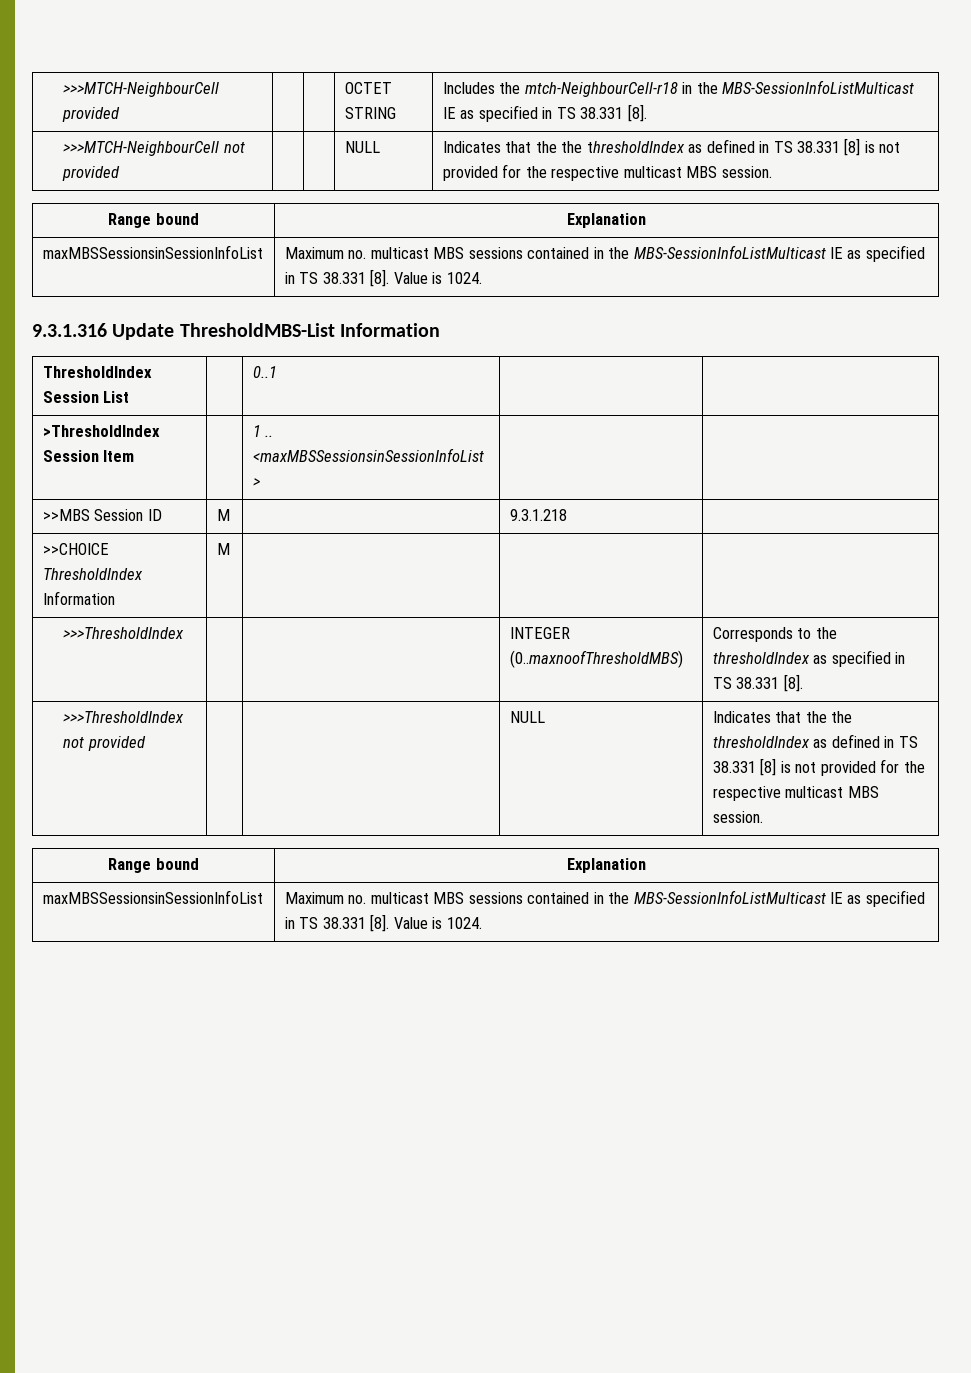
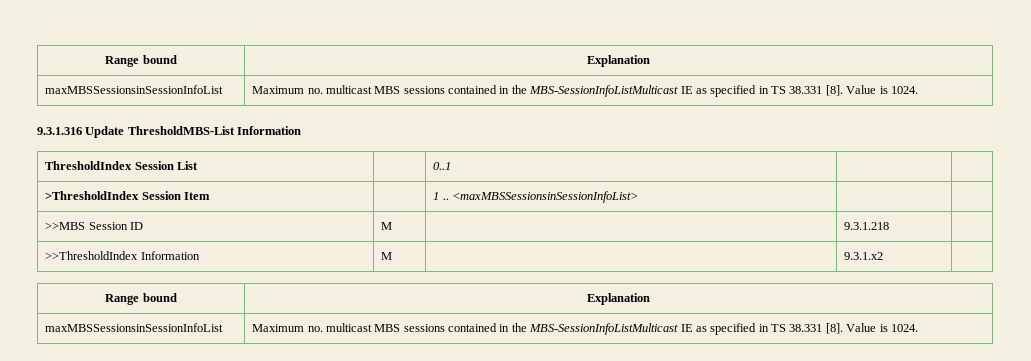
[63,82,220,97] [62,107,121,122] [344,82,392,94] [344,107,396,119] [442,80,915,97] [442,104,647,122] [63,141,245,156] [62,166,121,181] [344,141,380,153] [442,138,901,156] [442,164,772,181] >>>MTCH-NeighbourCell provided | | | OCTET STRING | Includes the mtch-NeighbourCell-r18 in the MBS-SessionInfoListMulticast IE as specified in TS 38.331 [8]. // >>>MTCH-NeighbourCell not provided | | | NULL | Indicates that the the thresholdIndex as defined in TS 38.331 [8] is not provided for the respective multicast MBS session. // -> (105, 61) none
[42,543,109,555] [42,568,143,580] >>CHOICE ThresholdIndex -> [45,251,139,260] >>ThresholdIndex
[63,627,185,639] [509,627,570,639] [509,650,683,668] [712,627,837,642] [712,650,906,667] [712,674,803,692] [63,711,185,723] [63,736,146,751] [509,711,545,723] [712,711,853,723] [712,734,918,748] [712,758,925,776] [712,786,879,801] [712,811,763,823] | // >>>ThresholdIndex | | | INTEGER (0..maxnoofThresholdMBS) | Corresponds to the thresholdIndex as specified in TS 38.331 [8]. // >>>ThresholdIndex not provided | | | NULL | Indicates that the the thresholdIndex as defined in TS 38.331 [8] is not provided for the respective multicast MBS session. -> [844,252,884,260] 9.3.1.x2 |

